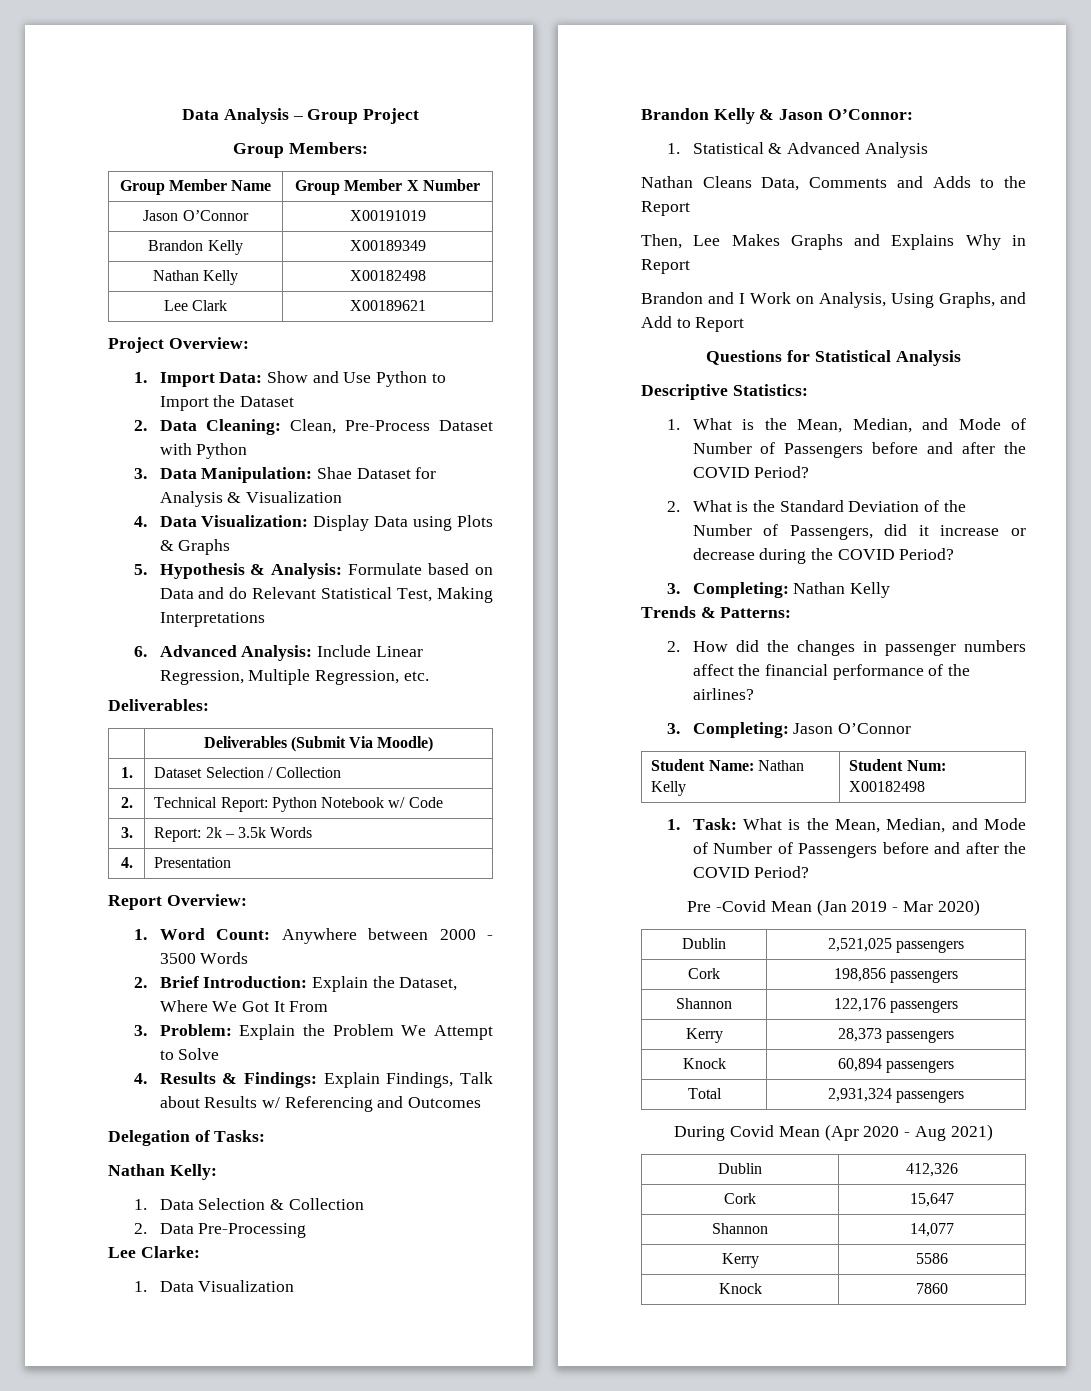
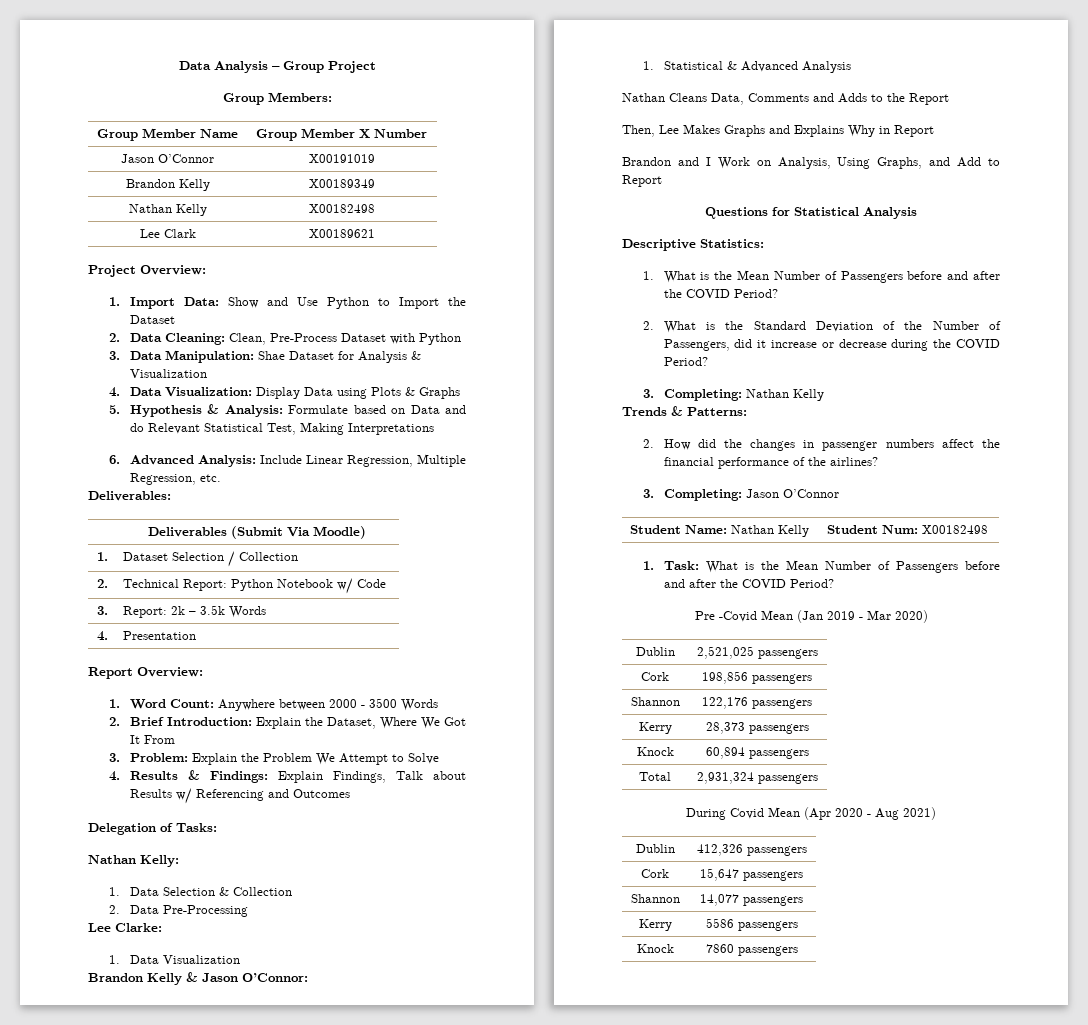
[797,418,1026,433] Mean, Median, and Mode of -> [737,270,770,280] Mean
[834,818,1026,833] [692,842,708,854] Mean, Median, and Mode of -> [785,560,818,570] Mean
(958, 1170) none -> [746,846,807,856] passengers
(954, 1200) none -> [743,871,803,881] passengers
(954, 1230) none -> [743,896,803,906] passengers
(948, 1258) none -> [737,921,798,931] passengers
(948, 1288) none -> [737,946,798,956] passengers

